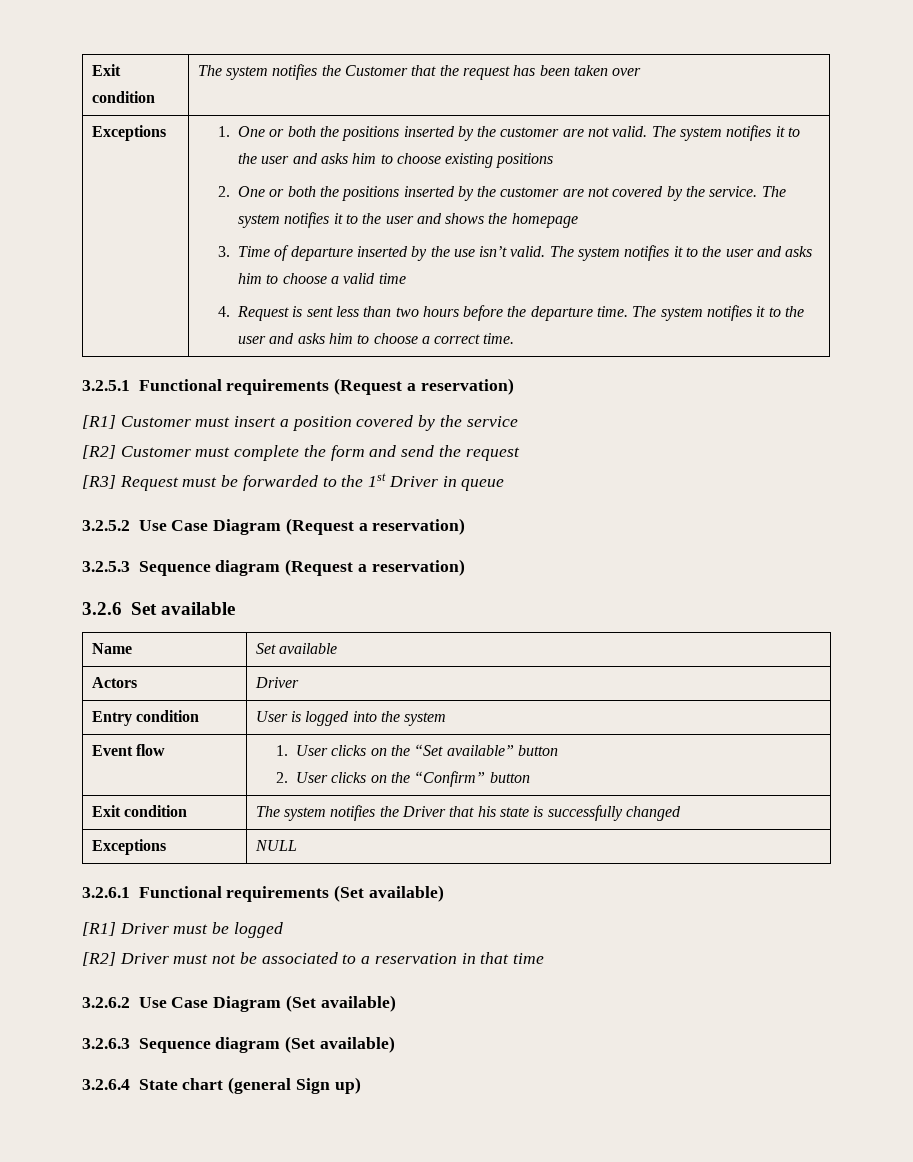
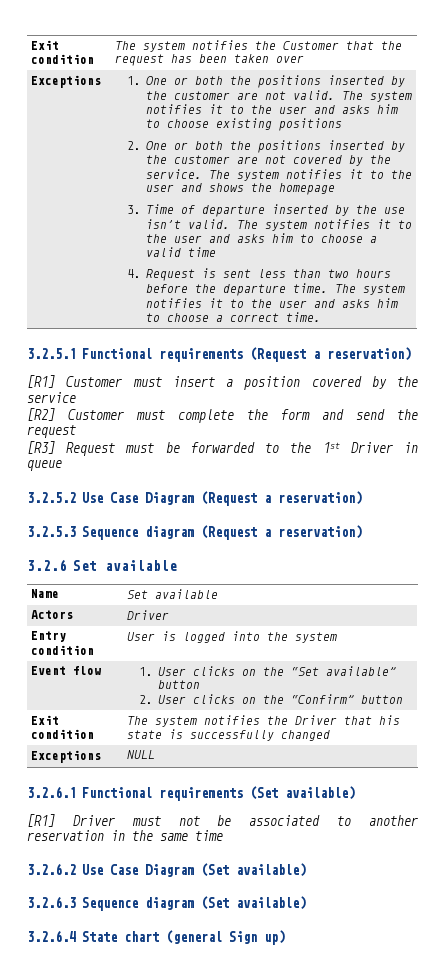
[212,922,283,938] [82,952,209,966] be logged // [R2] Driver must -> (161, 821) none
[361,956,371,964] a -> [369,815,418,826] another
[480,952,510,964] that -> [132,830,188,841] the same

